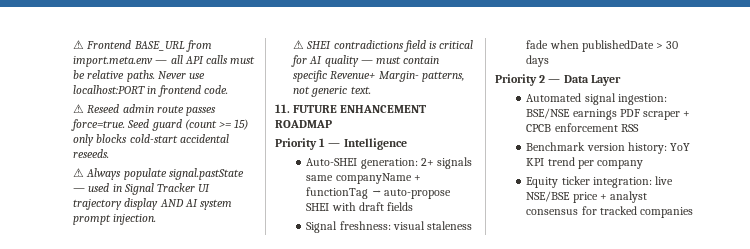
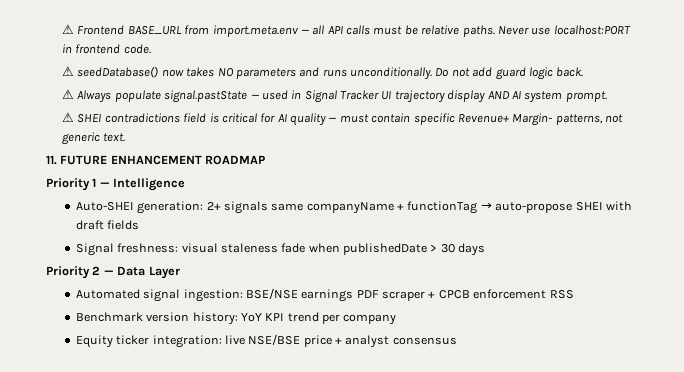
[87,104,217,116] [71,119,249,131] [73,134,229,146] [73,149,110,158] Reseed admin route passes force=true. Seed guard (count >= 15) only blocks cold-start accidental reseeds. -> [77,66,584,80] seedDatabase() now takes NO parameters and runs unconditionally. Do not add guard logic back.
[73,214,157,225] prompt injection. -> [565,91,607,102] prompt.
[581,206,694,218] for tracked companies -> (457, 341) none

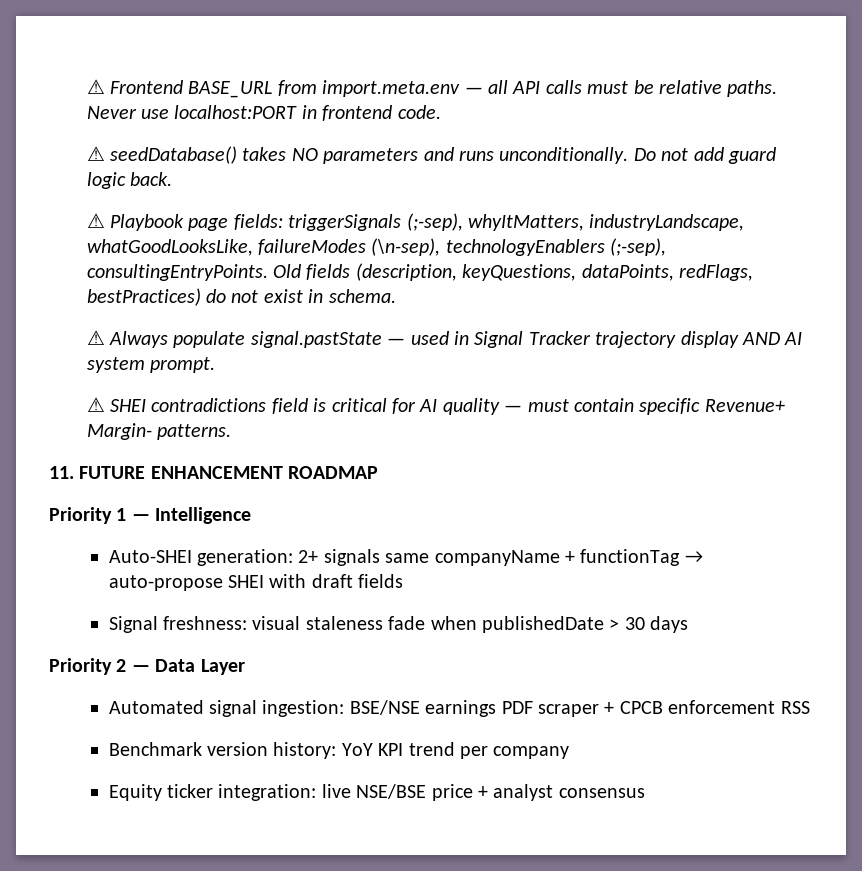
[161,69,184,77] now -> (237, 155) none
(584, 72) none -> [86,213,745,231] [86,238,667,256] [86,263,753,281] [86,288,396,306] // ⚠ Playbook page fields: triggerSignals (;-sep), whyItMatters, industryLandscape, whatGoodLooksLike, failureModes (\n-sep), technologyEnablers (;-sep), consultingEntryPoints. Old fields (description, keyQuestions, dataPoints, redFlags, bestPractices) do not exist in schema.
[381,91,392,100] UI -> (591, 338) none
[555,114,624,125] [62,132,126,145] patterns, not generic text. -> [156,424,231,440] patterns.

